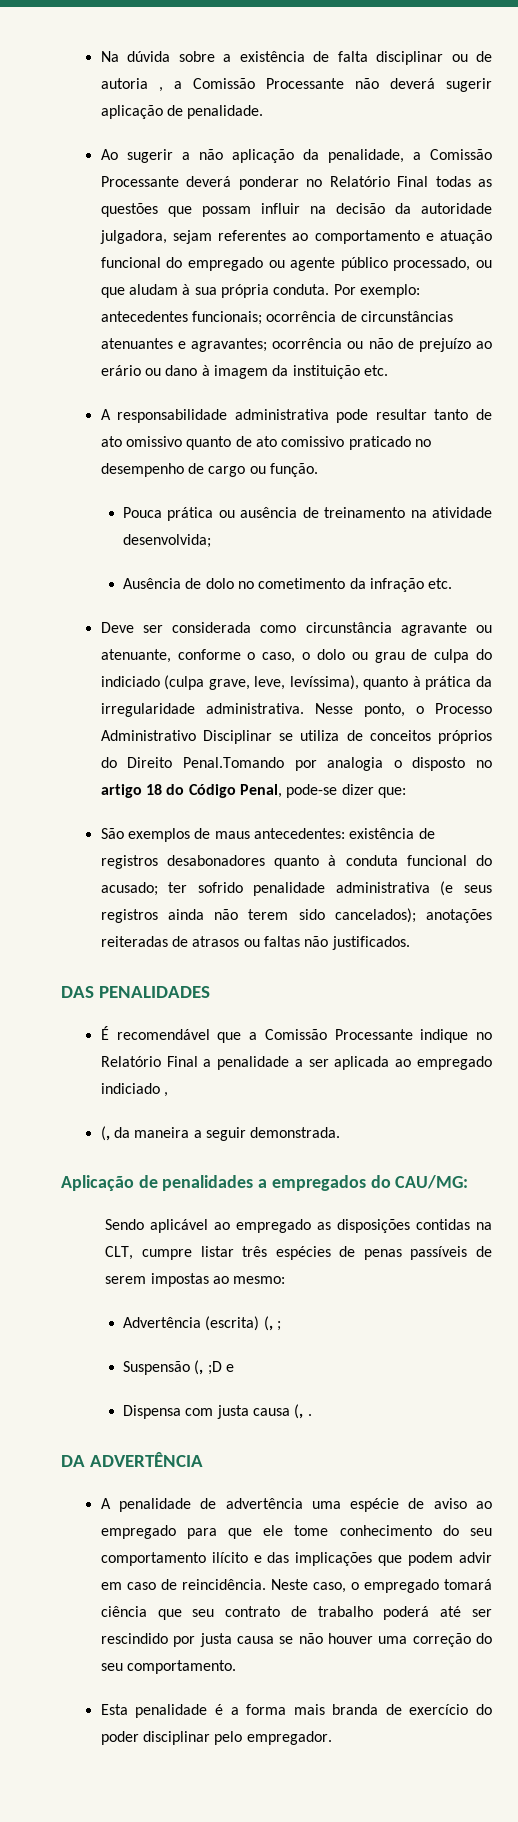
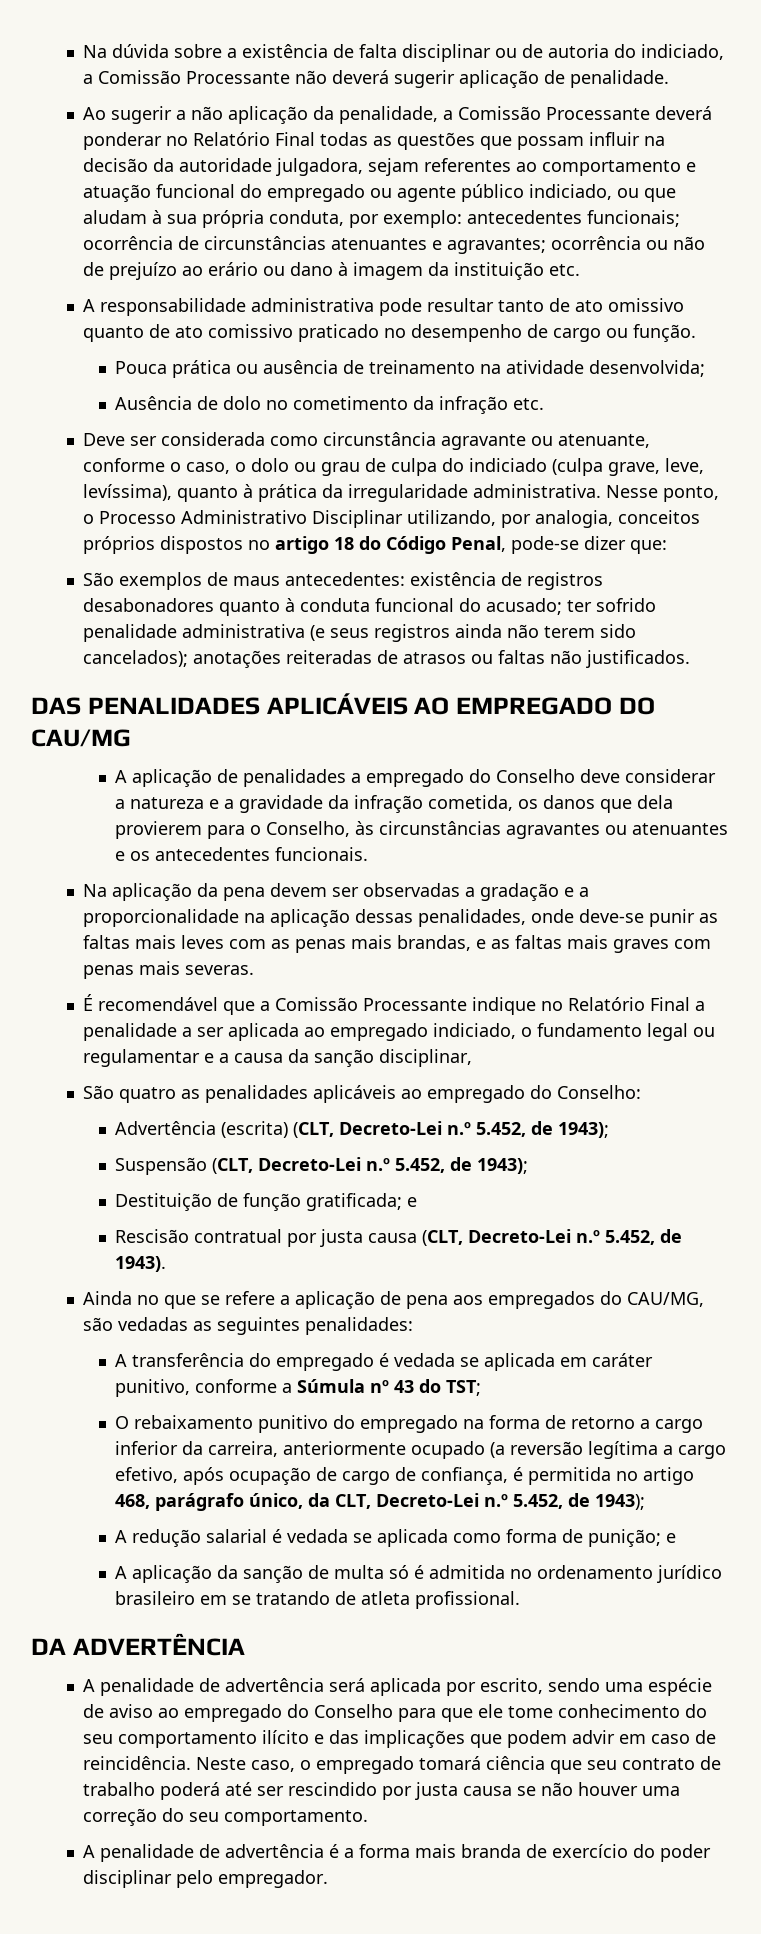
[158,87,163,92] , -> [614,44,725,60] do indiciado,
[393,257,471,271] processado, -> [529,184,613,200] indiciado,
[273,284,356,295] conduta. Por -> [269,210,380,228] conduta, por
[279,730,493,744] [100,757,466,771] se utiliza de conceitos próprios do Direito Penal.Tomando por analogia o disposto -> [407,510,701,528] [83,536,244,554] utilizando, por analogia, conceitos próprios dispostos
(210, 992) none -> [266,693,655,715] [31,729,131,747] [115,769,717,787] [115,795,674,813] [115,821,729,839] [115,847,369,861] [83,883,590,901] [83,909,719,927] [83,935,712,953] [83,961,255,979] APLICÁVEIS AO EMPREGADO DO CAU/MG // A aplicação de penalidades a empregado do Conselho deve considerar a natureza e a gravidade da infração cometida, os danos que dela provierem para o Conselho, às circunstâncias agravantes ou atenuantes e os antecedentes funcionais. // Na aplicação da pena devem ser observadas a gradação e a proporcionalidade na aplicação dessas penalidades, onde deve-se punir as faltas mais leves com as penas mais brandas, e as faltas mais graves com penas mais severas.
[100,1083,169,1097] [100,1126,341,1141] [61,1175,469,1191] [105,1219,492,1233] [105,1246,492,1260] [105,1273,286,1287] [123,1316,281,1331] [123,1360,234,1375] [123,1404,312,1419] indiciado , // (, da maneira a seguir demonstrada. // Aplicação de penalidades a empregados do CAU/MG: // Sendo aplicável ao empregado as disposições contidas na CLT, cumpre listar três espécies de penas passíveis de serem impostas ao mesmo: // Advertência (escrita) (, ; // Suspensão (, ;D e // Dispensa com justa causa (, . -> [433,1023,716,1041] [83,1049,473,1067] [83,1085,642,1103] [115,1121,610,1138] [115,1157,529,1175] [115,1193,418,1211] [115,1229,683,1247] [115,1256,167,1272] [83,1291,705,1309] [83,1317,414,1335] [115,1353,654,1371] [115,1379,482,1397] [115,1415,704,1433] [115,1441,727,1459] [115,1467,695,1485] [115,1493,646,1511] [115,1529,677,1547] [115,1565,723,1583] [115,1591,521,1609] indiciado, o fundamento legal ou regulamentar e a causa da sanção disciplinar, // São quatro as penalidades aplicáveis ao empregado do Conselho: // Advertência (escrita) (CLT, Decreto-Lei n.º 5.452, de 1943); // Suspensão (CLT, Decreto-Lei n.º 5.452, de 1943); // Destituição de função gratificada; e // Rescisão contratual por justa causa (CLT, Decreto-Lei n.º 5.452, de 1943). // Ainda no que se refere a aplicação de pena aos empregados do CAU/MG, são vedadas as seguintes penalidades: // A transferência do empregado é vedada se aplicada em caráter punitivo, conforme a Súmula nº 43 do TST; // O rebaixamento punitivo do empregado na forma de retorno a cargo inferior da carreira, anteriormente ocupado (a reversão legítima a cargo efetivo, após ocupação de cargo de confiança, é permitida no artigo 468, parágrafo único, da CLT, Decreto-Lei n.º 5.452, de 1943); // A redução salarial é vedada se aplicada como forma de punição; e // A aplicação da sanção de multa só é admitida no ordenamento jurídico brasileiro em se tratando de atleta profissional.
(303, 1503) none -> [329,1678,601,1696] será aplicada por escrito, sendo
(176, 1532) none -> [287,1704,394,1718] do Conselho
[100,1704,208,1718] Esta penalidade -> [83,1844,325,1862] A penalidade de advertência

